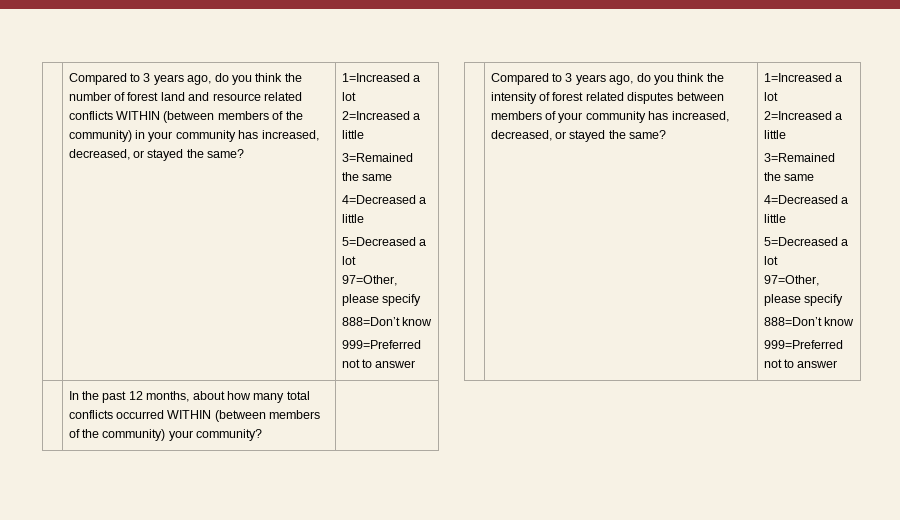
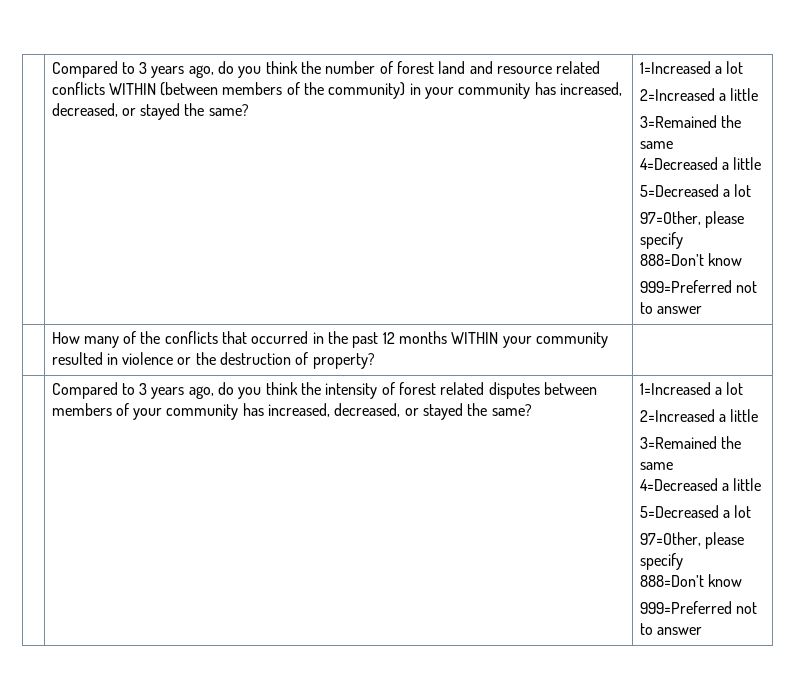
[68,391,310,403] [68,410,321,422] [68,429,263,441] In the past 12 months, about how many total conflicts occurred WITHIN (between members of the community) your community? -> [51,331,608,348] [51,352,375,369] How many of the conflicts that occurred in the past 12 months WITHIN your community resulted in violence or the destruction of property?

